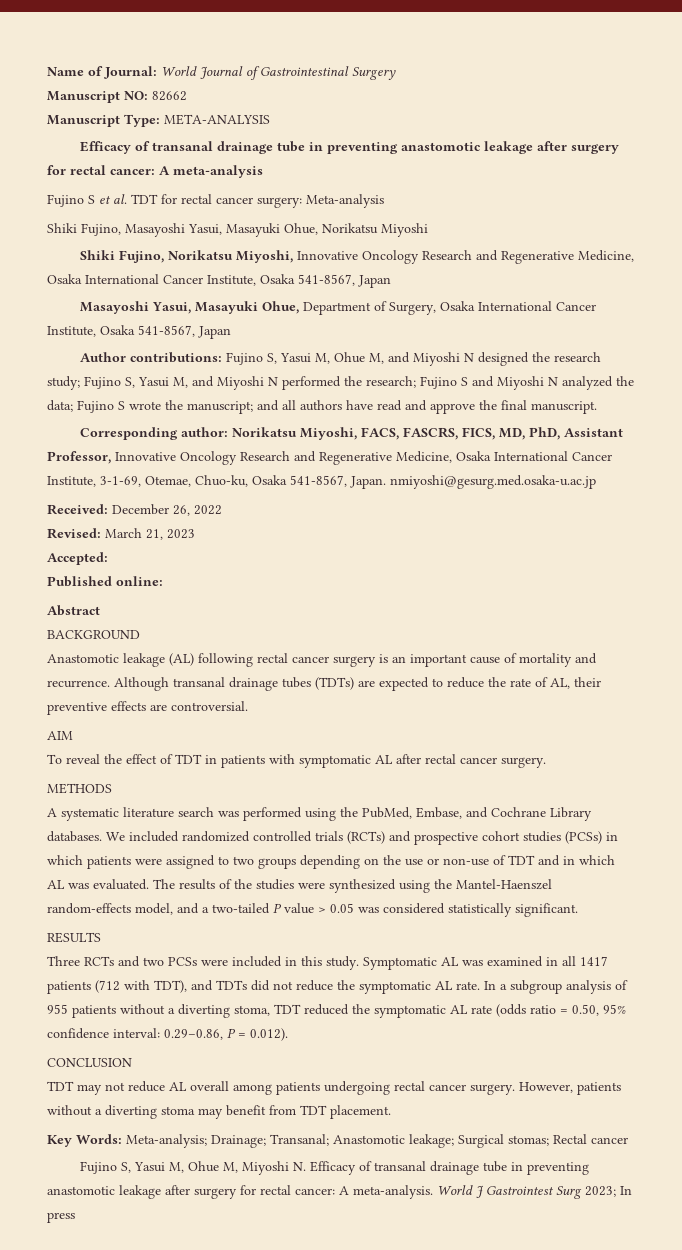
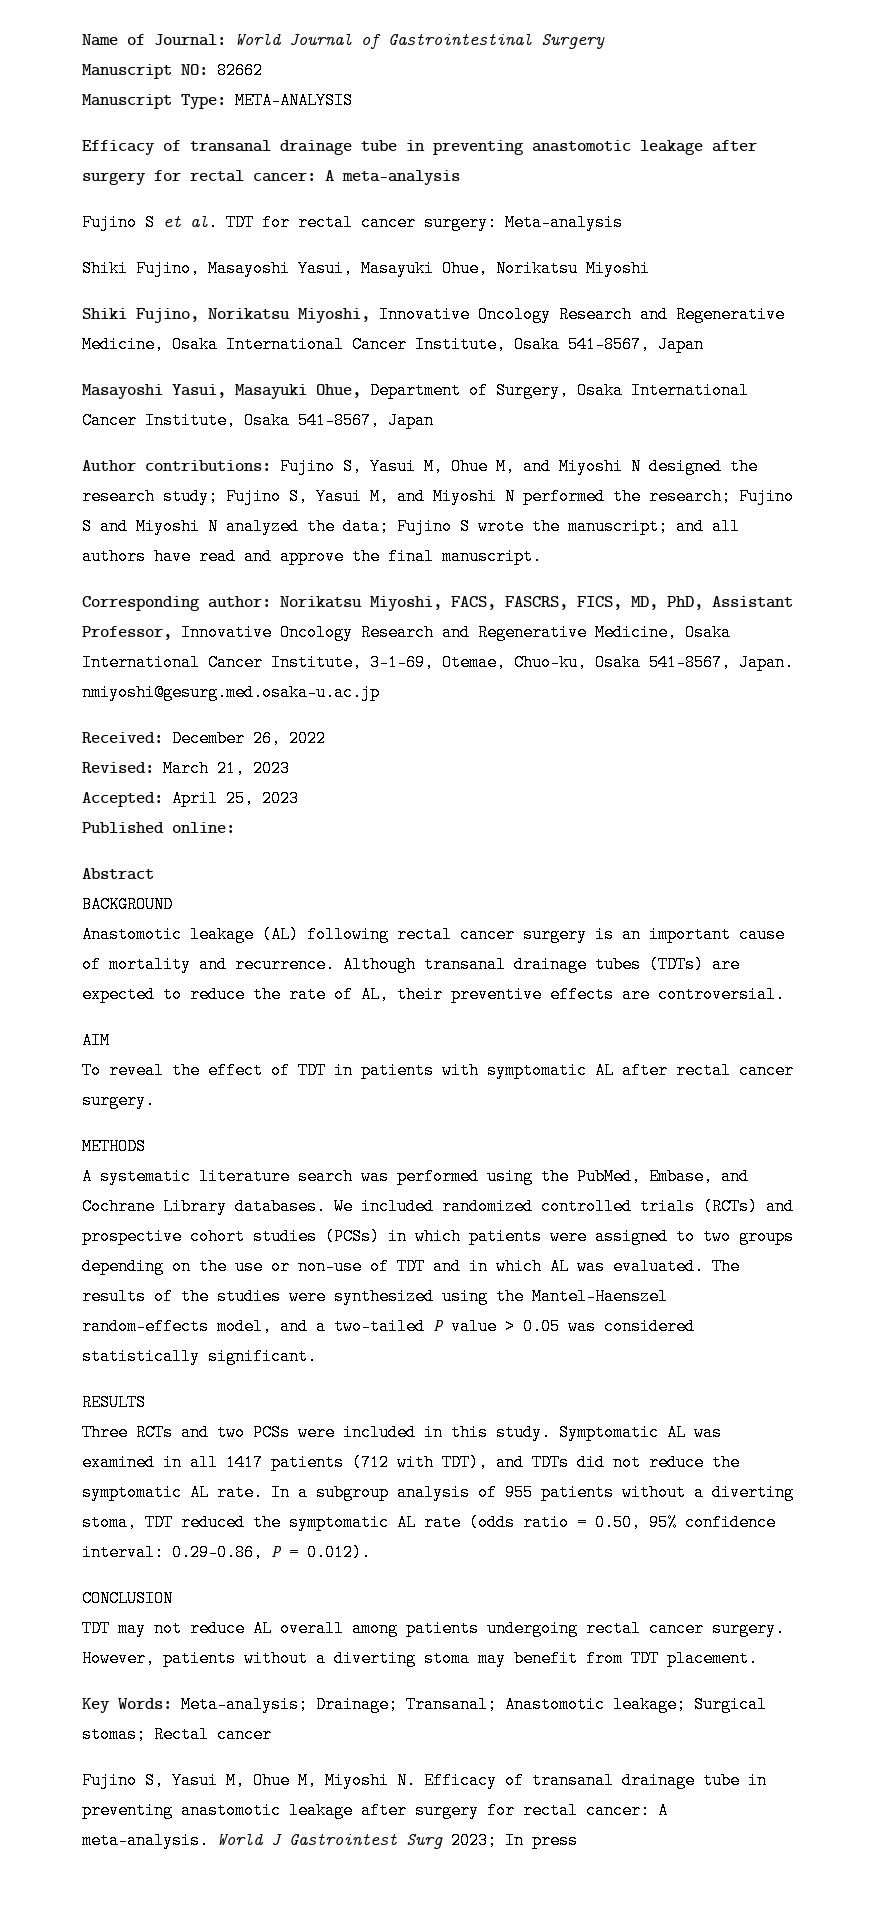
(108, 558) none -> [172,790,299,807] April 25, 2023

